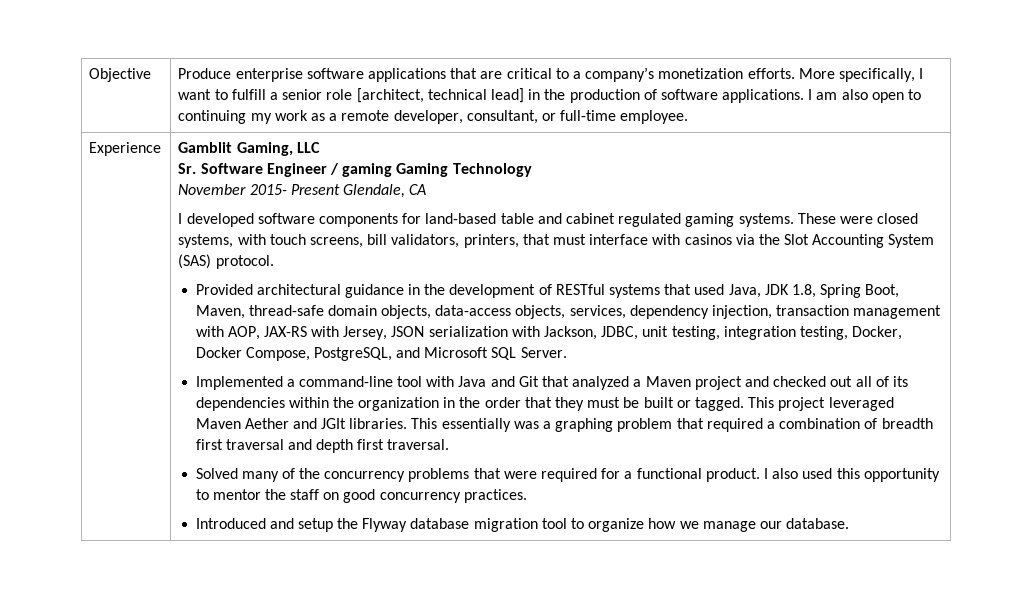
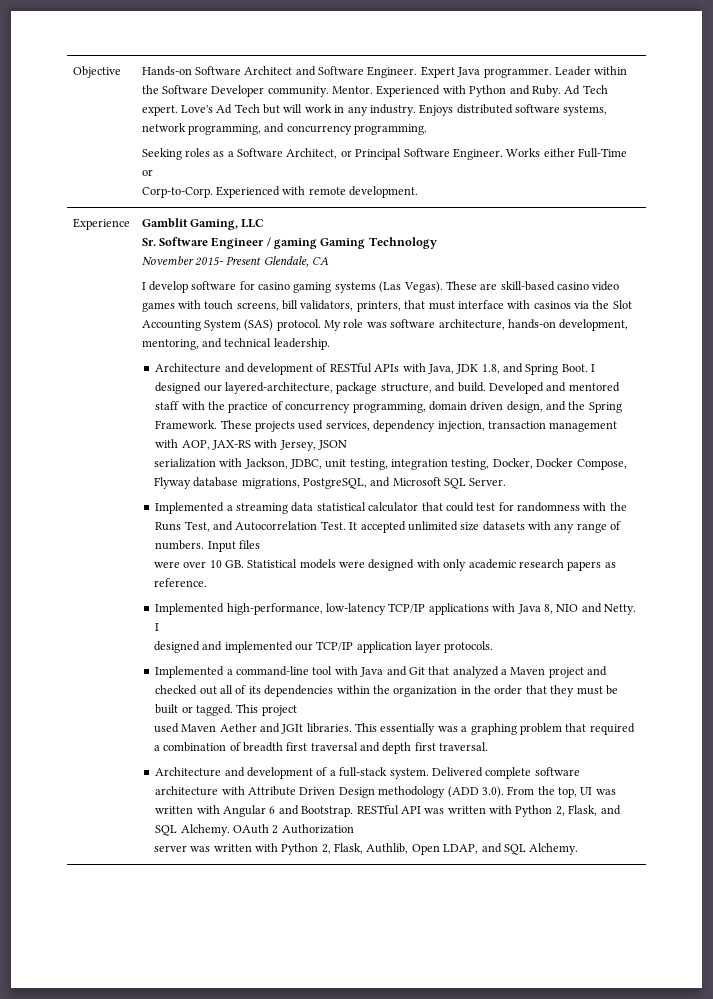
[178,67,924,82] [178,88,921,103] [178,110,689,124] Produce enterprise software applications that are critical to a company’s monetization efforts. More specifically, I want to fulfill a senior role [architect, technical lead] in the production of software applications. I am also open to continuing my work as a remote developer, consultant, or full-time employee. -> [141,66,628,78] [141,85,608,97] [141,104,608,116] [141,123,428,135] [141,148,628,160] [141,169,153,176] [141,186,419,198] Hands-on Software Architect and Software Engineer. Expert Java programmer. Leader within the Software Developer community. Mentor. Experienced with Python and Ruby. Ad Tech expert. Love's Ad Tech but will work in any industry. Enjoys distributed software systems, network programming, and concurrency programming. // Seeking roles as a Software Architect, or Principal Software Engineer. Works either Full-Time or // Corp-to-Corp. Experienced with remote development.
[186,213,919,227] [178,234,234,248] developed software components for land-based table and cabinet regulated gaming systems. These were closed systems, -> [148,281,620,293] [141,302,175,312] develop software for casino gaming systems (Las Vegas). These are skill-based casino video games
[195,284,900,298] [195,305,566,319] // Provided architectural guidance in the development of RESTful systems that used Java, JDK 1.8, Spring Boot, Maven, thread-safe domain objects, data-access objects, -> [324,319,629,331] [141,338,330,350] [155,363,596,375] [155,382,620,394] [155,401,622,413] [155,420,324,432] My role was software architecture, hands-on development, mentoring, and technical leadership. // Architecture and development of RESTful APIs with Java, JDK 1.8, and Spring Boot. I designed our layered-architecture, package structure, and build. Developed and mentored staff with the practice of concurrency programming, domain driven design, and the Spring Framework. These projects used
(425, 331) none -> (348, 445) //
(310, 354) none -> [153,477,300,489] Flyway database migrations,
(567, 352) none -> [155,502,627,514] [155,521,622,533] [155,540,261,552] [153,559,616,571] [153,578,207,587] [155,603,637,615] [155,623,160,631] [153,641,494,653] // Implemented a streaming data statistical calculator that could test for randomness with the Runs Test, and Autocorrelation Test. It accepted unlimited size datasets with any range of numbers. Input files // were over 10 GB. Statistical models were designed with only academic research papers as reference. // Implemented high-performance, low-latency TCP/IP applications with Java 8, NIO and Netty. I // designed and implemented our TCP/IP application layer protocols.
[828,397,894,411] leveraged -> [153,723,179,733] // used
[195,468,940,482] [195,489,527,503] [195,518,850,532] Solved many of the concurrency problems that were required for a functional product. I also used this opportunity to mentor the staff on good concurrency practices. // Introduced and setup the Flyway database migration tool to organize how we manage our database. -> [155,767,580,779] [155,786,616,798] [155,805,621,817] [155,824,354,836] [153,843,579,855] Architecture and development of a full-stack system. Delivered complete software architecture with Attribute Driven Design methodology (ADD 3.0). From the top, UI was written with Angular 6 and Bootstrap. RESTful API was written with Python 2, Flask, and SQL Alchemy. OAuth 2 Authorization // server was written with Python 2, Flask, Authlib, Open LDAP, and SQL Alchemy.

